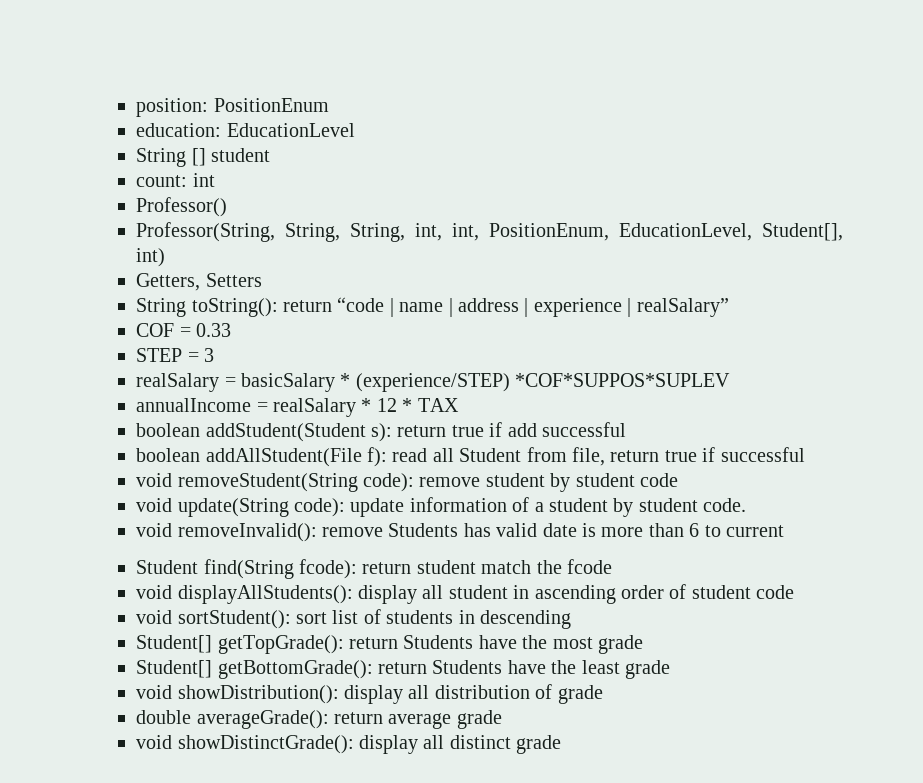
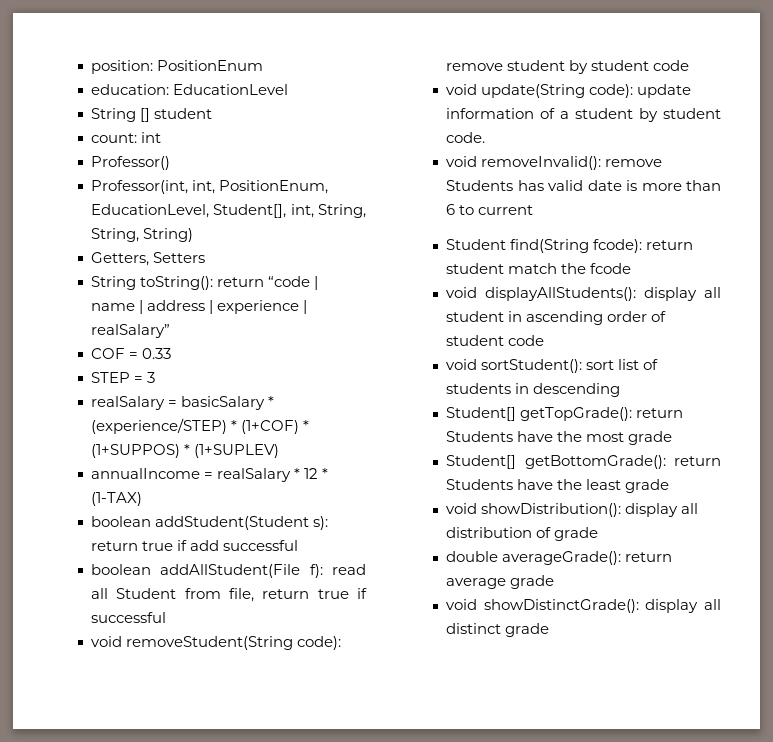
[136,222,843,242] [136,248,166,267] Professor(String, String, String, int, int, PositionEnum, EducationLevel, Student[], int) -> [91,180,329,194] [91,204,366,218] [91,228,194,242] Professor(int, int, PositionEnum, EducationLevel, Student[], int, String, String, String)
[515,373,731,387] *COF*SUPPOS*SUPLEV -> [231,420,310,434] [91,444,280,458] * (1+COF) * (1+SUPPOS) * (1+SUPLEV)
[417,398,459,412] TAX -> [91,492,143,506] (1-TAX)

